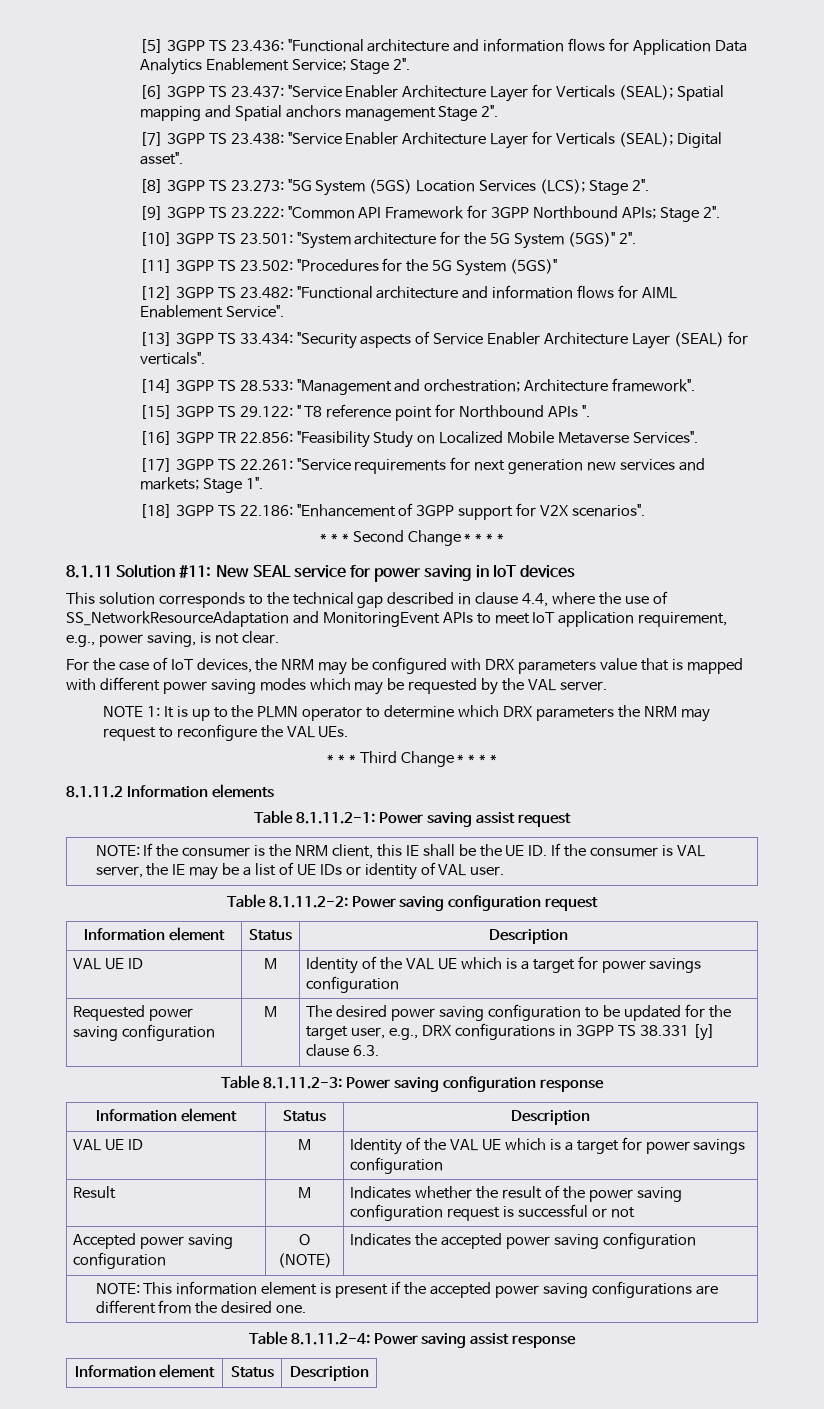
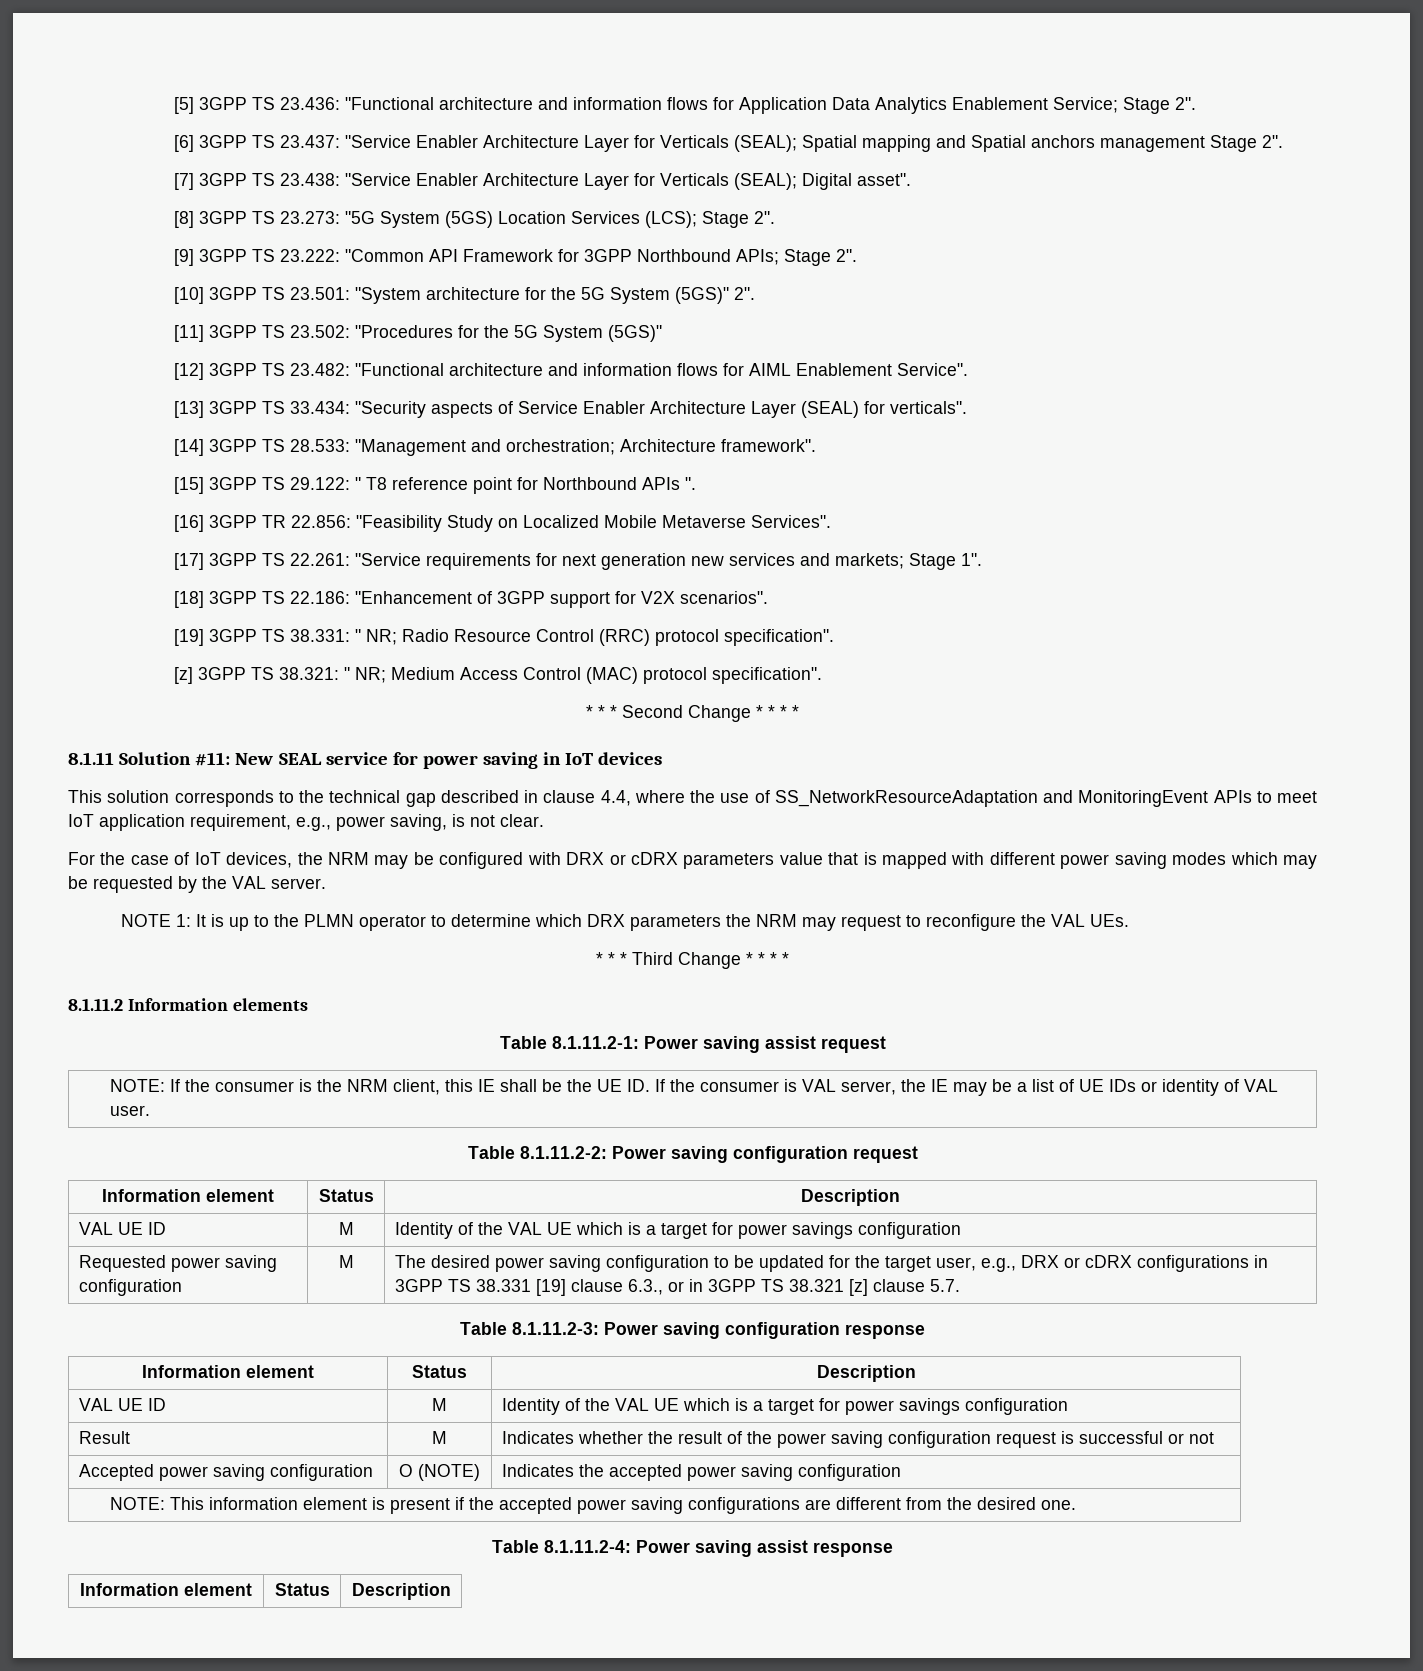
(645, 510) none -> [173,629,834,646] [173,667,822,684] // [19] 3GPP TS 38.331: " NR; Radio Resource Control (RRC) protocol specification". // [z] 3GPP TS 38.321: " NR; Medium Access Control (MAC) protocol specification".
(514, 664) none -> [609,852,678,865] or cDRX
(452, 1030) none -> [1063,1255,1132,1268] or cDRX
[692,1024,715,1041] [306,1044,380,1057] [y] clause 6.3. -> [535,1279,960,1296] [19] clause 6.3., or in 3GPP TS 38.321 [z] clause 5.7.

